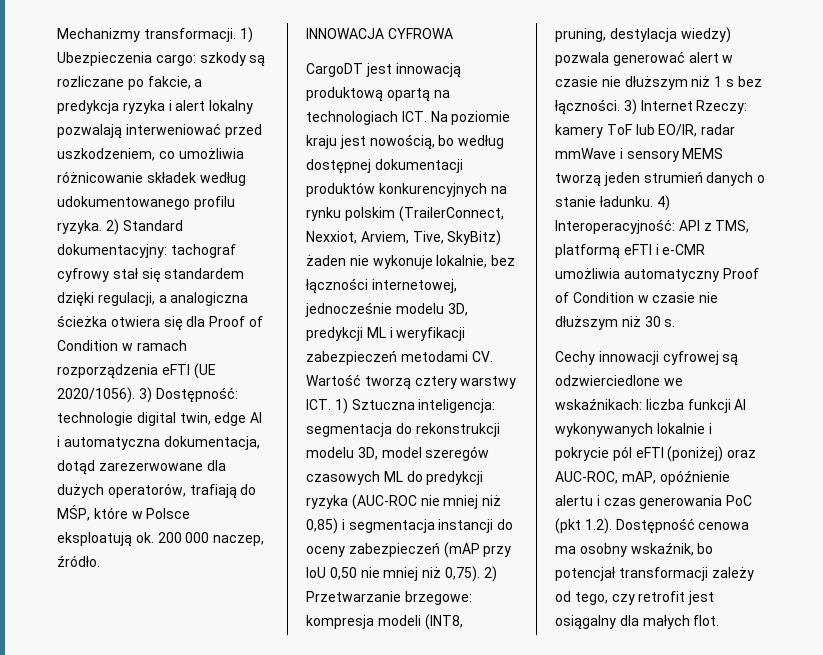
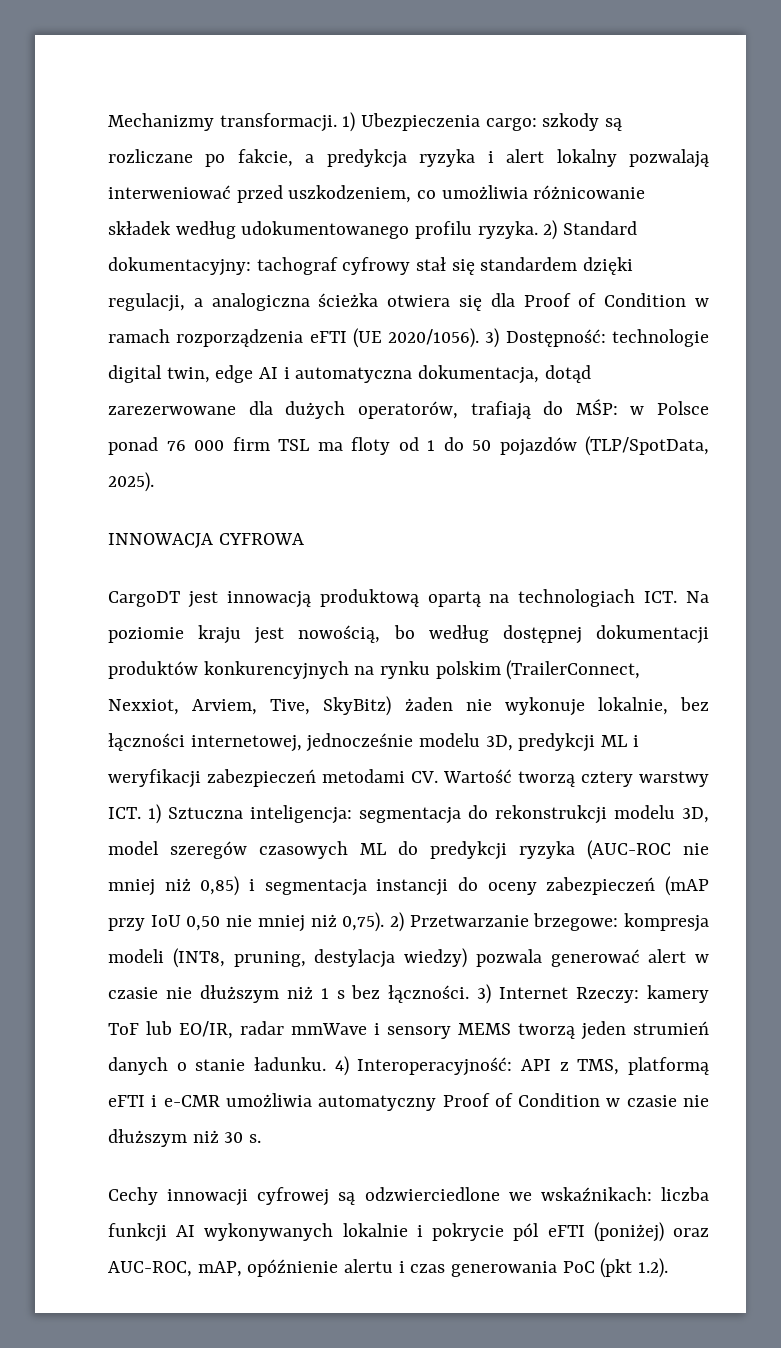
[57,505,191,521] [57,532,265,547] [57,555,100,567] MŚP, które w Polsce eksploatują ok. 200 000 naczep, źródło. -> [575,399,709,415] [108,436,709,456] [108,472,154,492] MŚP: w Polsce ponad 76 000 firm TSL ma floty od 1 do 50 pojazdów (TLP/SpotData, 2025).
[615,518,750,534] [555,543,714,557] [555,567,754,581] [555,591,715,605] [555,615,720,630] Dostępność cenowa ma osobny wskaźnik, bo potencjał transformacji zależy od tego, czy retrofit jest osiągalny dla małych flot. -> (669, 1268) none

